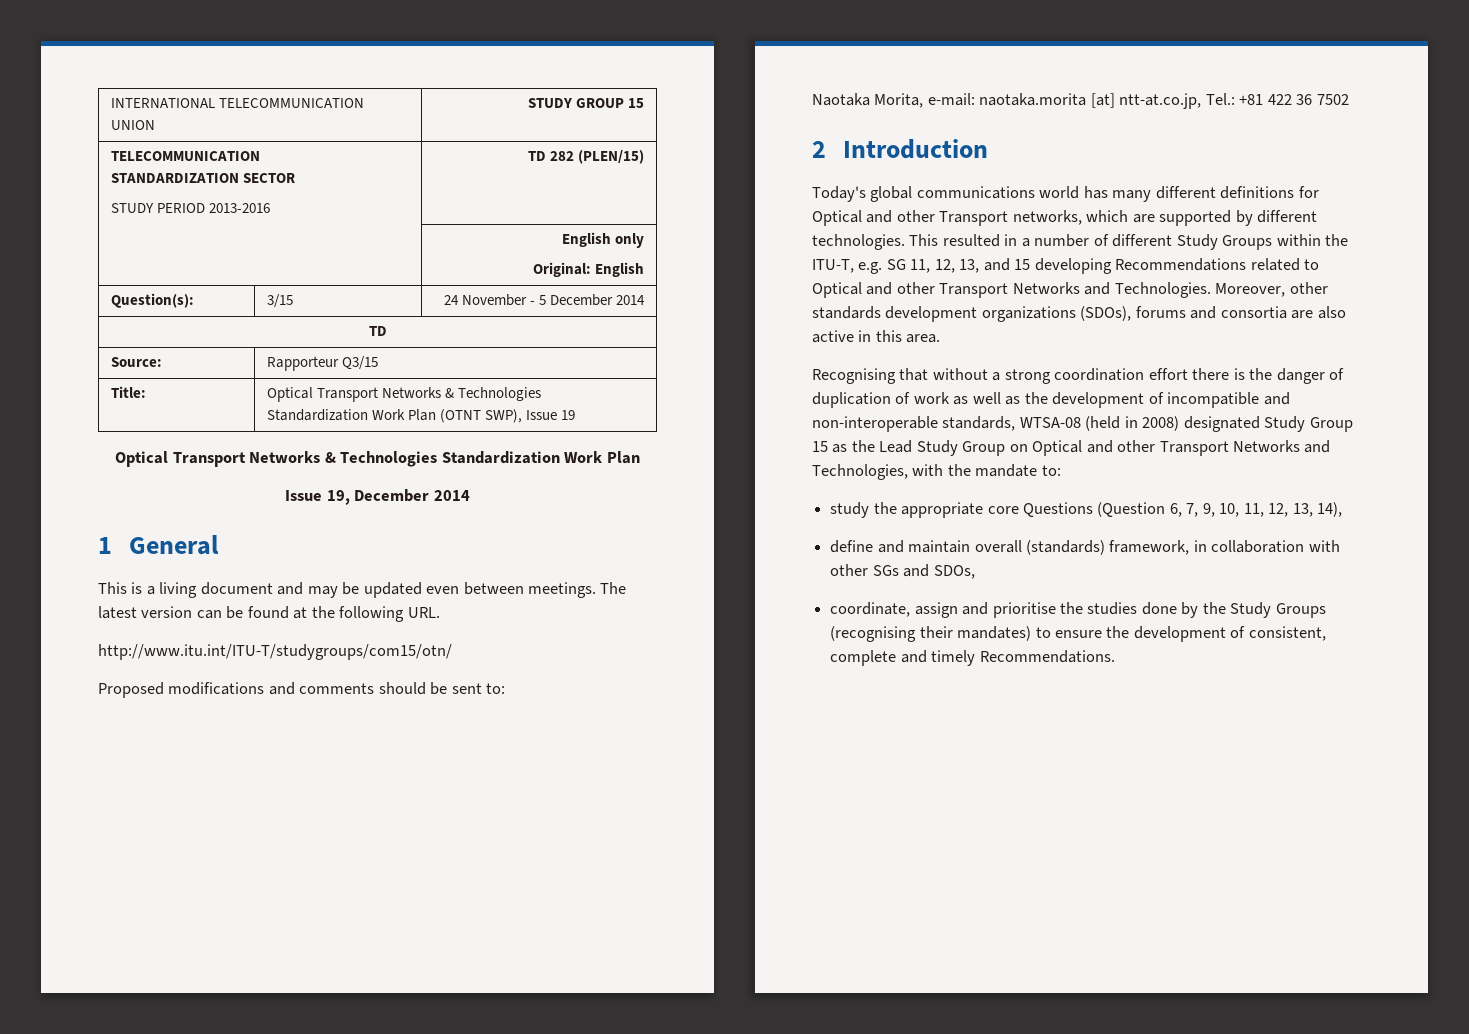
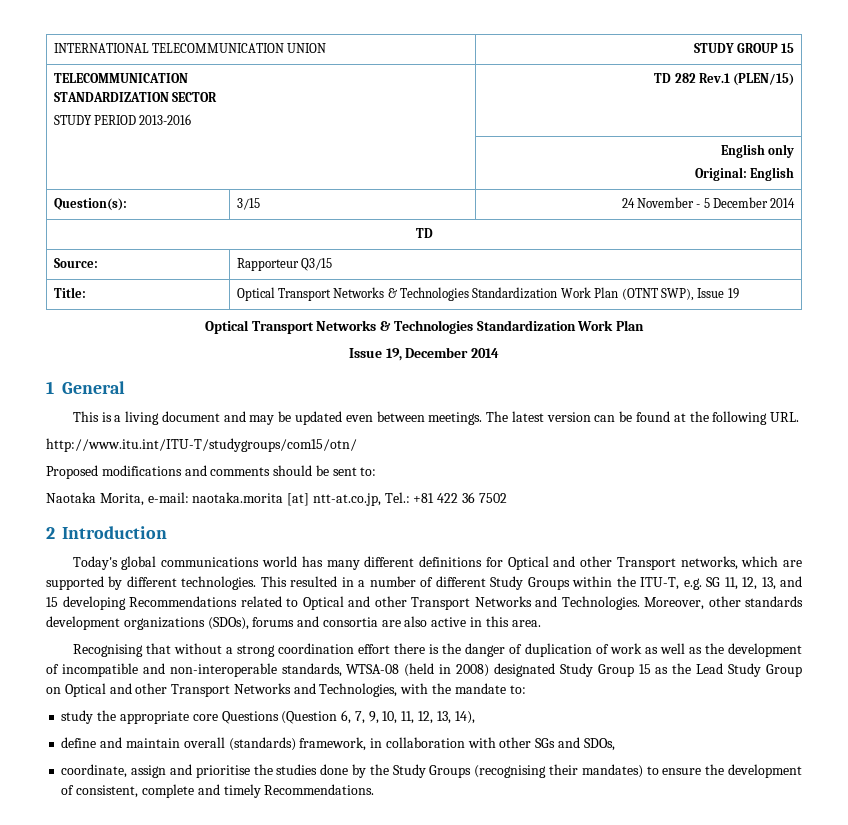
(574, 156) none -> [699,73,731,83] Rev.1

